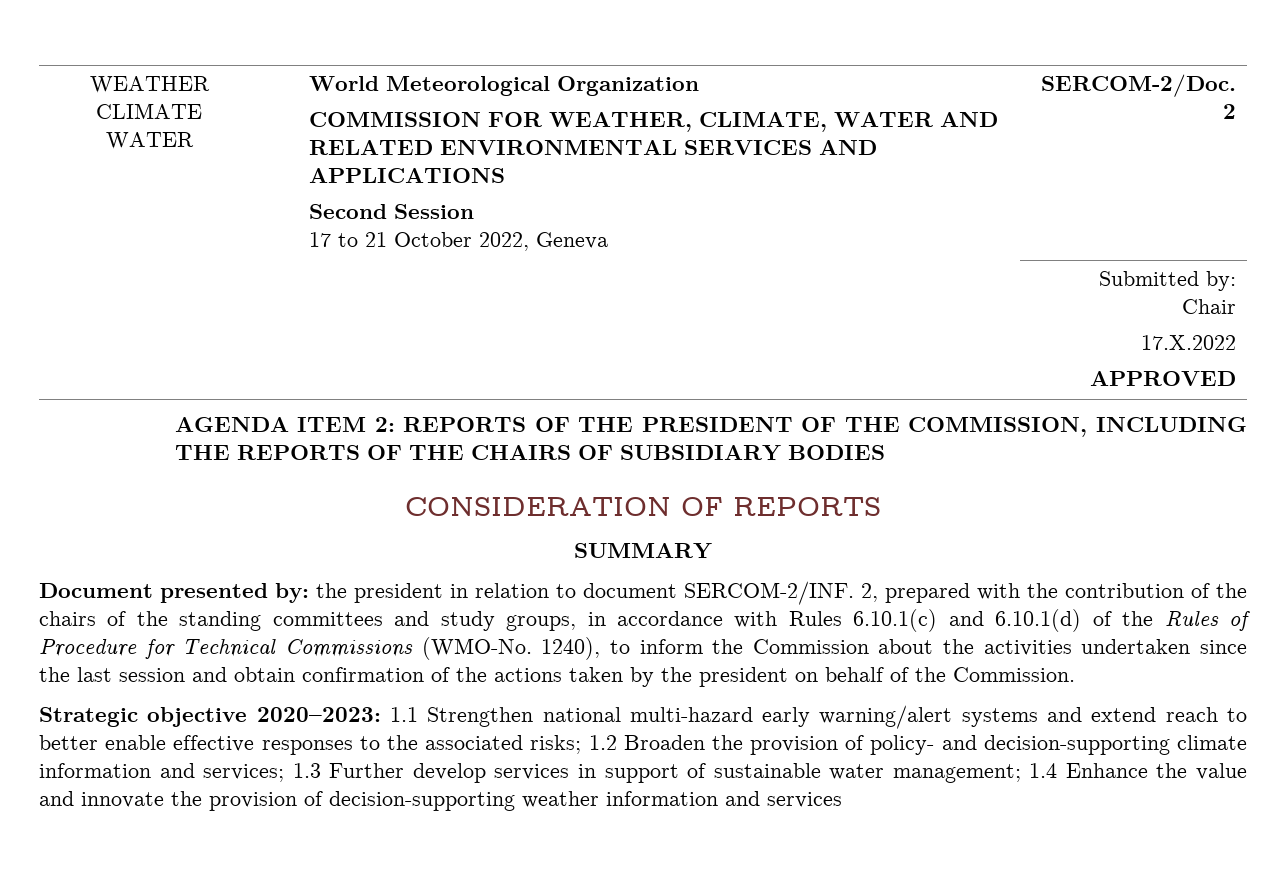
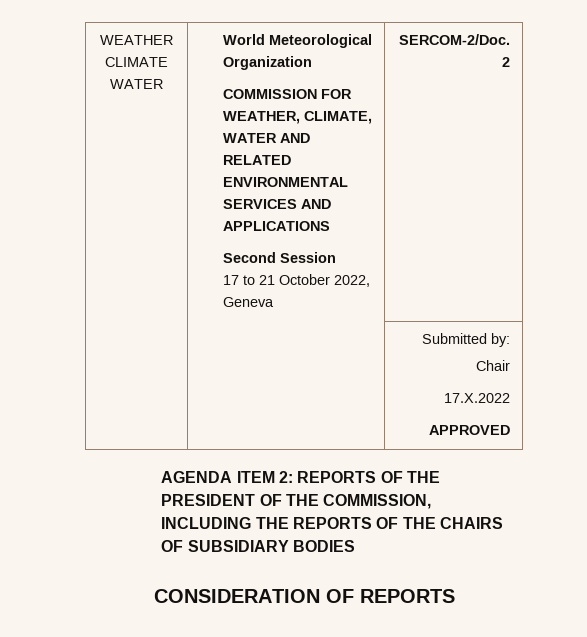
[574,543,712,559] [39,581,1247,605] [39,609,1250,632] [39,637,1247,660] [39,667,1075,687] [39,705,1247,729] [39,735,1247,755] [39,763,1247,783] [39,791,842,811] // SUMMARY // Document presented by: the president in relation to document SERCOM-2/INF. 2, prepared with the contribution of the chairs of the standing committees and study groups, in accordance with Rules 6.10.1(c) and 6.10.1(d) of the Rules of Procedure for Technical Commissions (WMO-No. 1240), to inform the Commission about the activities undertaken since the last session and obtain confirmation of the actions taken by the president on behalf of the Commission. // Strategic objective 2020–2023: 1.1 Strengthen national multi-hazard early warning/alert systems and extend reach to better enable effective responses to the associated risks; 1.2 Broaden the provision of policy- and decision-supporting climate information and services; 1.3 Further develop services in support of sustainable water management; 1.4 Enhance the value and innovate the provision of decision-supporting weather information and services -> (455, 596) none

